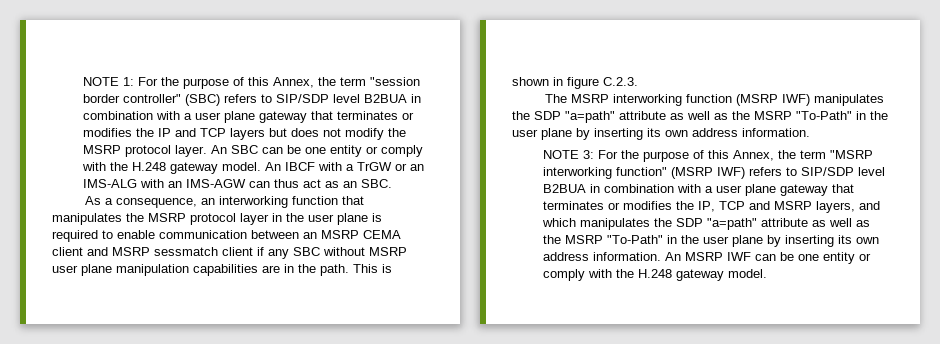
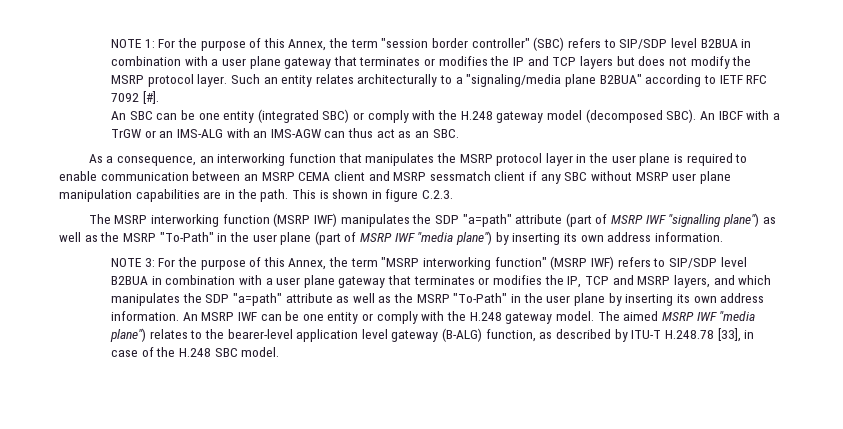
(207, 151) none -> [230,74,768,87] [110,91,159,104] Such an entity relates architecturally to a "signaling/media plane B2BUA" according to IETF RFC 7092 [#]. //
[365,145,423,157] [81,162,261,174] or comply with the H.248 gateway model. -> [257,109,697,123] (integrated SBC) or comply with the H.248 gateway model (decomposed SBC).
(666, 115) none -> [565,213,760,227] (part of MSRP IWF "signalling plane")
(572, 134) none -> [314,231,493,245] (part of MSRP IWF "media plane")
(767, 273) none -> [597,311,756,321] [109,328,755,342] [110,347,280,357] The aimed MSRP IWF "media plane") relates to the bearer-level application level gateway (B-ALG) function, as described by ITU-T H.248.78 [33], in case of the H.248 SBC model.

